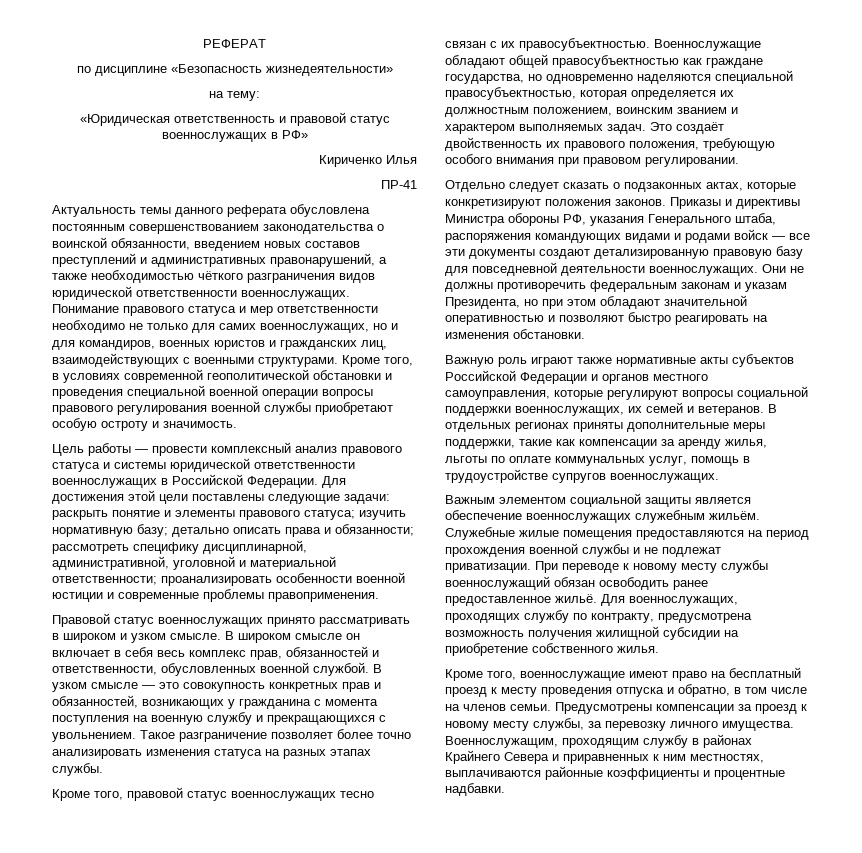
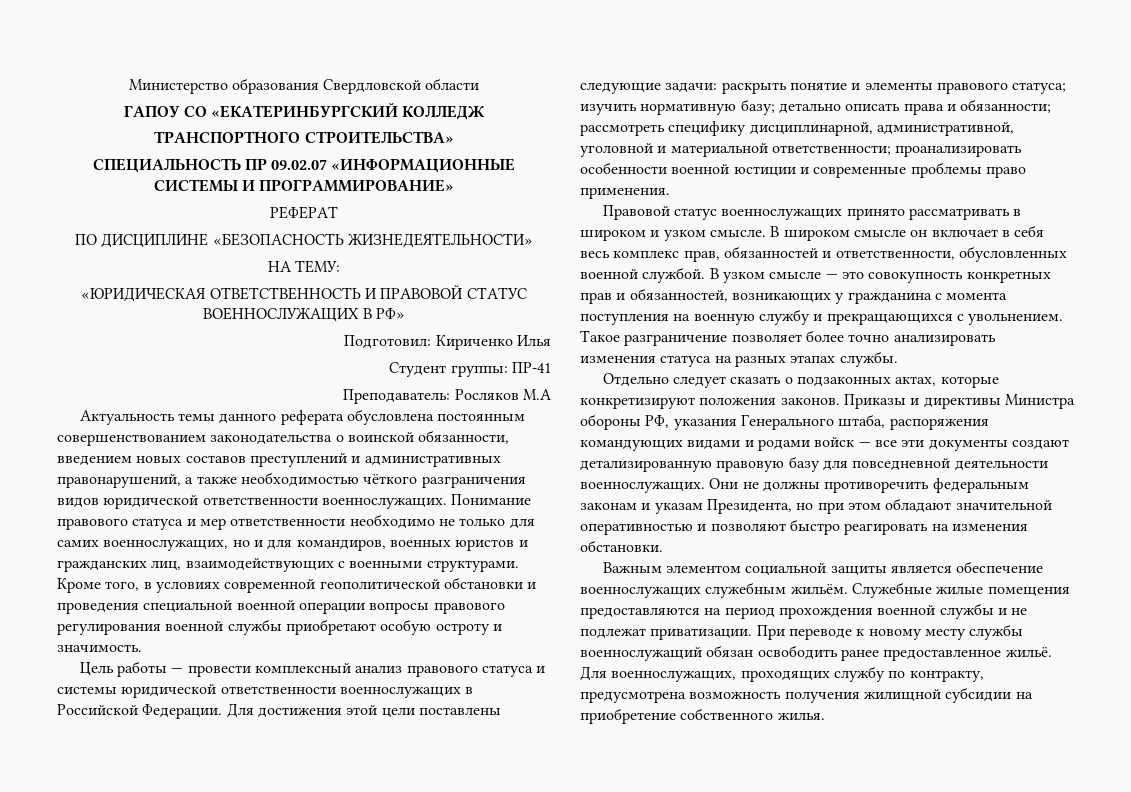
[203,39,266,48] [76,64,393,76] [209,91,260,101] [79,112,390,126] [161,132,278,142] РЕФЕРАТ // по дисциплине «Безопасность жизнедеятельности» // на тему: // «Юридическая ответственность и правовой статус военнослужащих в -> [128,78,480,94] [123,103,486,120] [154,131,454,144] [92,158,516,173] [153,179,455,192] [270,206,338,219] [75,233,533,248] [267,260,341,273] [81,285,527,302] [202,307,372,322] Министерство образования Свердловской области // ГАПОУ СО «ЕКАТЕРИНБУРГСКИЙ КОЛЛЕДЖ // ТРАНСПОРТНОГО СТРОИТЕЛЬСТВА» // СПЕЦИАЛЬНОСТЬ ПР 09.02.07 «ИНФОРМАЦИОННЫЕ СИСТЕМЫ И ПРОГРАММИРОВАНИЕ» // РЕФЕРАТ // ПО ДИСЦИПЛИНЕ «БЕЗОПАСНОСТЬ ЖИЗНЕДЕЯТЕЛЬНОСТИ» // НА ТЕМУ: // «ЮРИДИЧЕСКАЯ ОТВЕТСТВЕННОСТЬ И ПРАВОВОЙ СТАТУС ВОЕННОСЛУЖАЩИХ В
(308, 134) none -> [344,335,432,349] Подготовил:
(417, 159) none -> [389,362,508,377] Студент группы:
(417, 184) none -> [343,389,552,404] // Преподаватель: Росляков М.А
[268,592,379,602] правоприменения. -> [985,166,1026,178] [580,187,670,199] право применения.
[52,787,374,801] [445,38,761,51] [445,54,763,68] [445,70,793,84] [445,87,734,100] [445,107,738,117] [445,122,724,134] [445,137,775,151] [445,154,739,167] // Кроме того, правовой статус военнослужащих тесно связан с их правосубъектностью. Военнослужащие обладают общей правосубъектностью как граждане государства, но одновременно наделяются специальной правосубъектностью, которая определяется их должностным положением, воинским званием и характером выполняемых задач. Это создаёт двойственность их правового положения, требующую особого внимания при правовом регулировании. -> (898, 359) none
[445,354,794,367] [445,370,708,384] [445,386,808,400] [445,402,777,416] [445,422,765,432] [445,439,767,449] [445,456,750,466] [445,469,719,483] // Важную роль играют также нормативные акты субъектов Российской Федерации и органов местного самоуправления, которые регулируют вопросы социальной поддержки военнослужащих, их семей и ветеранов. В отдельных регионах приняты дополнительные меры поддержки, такие как компенсации за аренду жилья, льготы по оплате коммунальных услуг, помощь в трудоустройстве супругов военнослужащих. -> (663, 546) none
[445,667,801,681] [445,684,807,697] [445,702,807,714] [445,718,794,731] [445,734,752,748] [445,750,764,764] [445,766,785,780] [445,783,505,796] // Кроме того, военнослужащие имеют право на бесплатный проезд к месту проведения отпуска и обратно, в том числе на членов семьи. Предусмотрены компенсации за проезд к новому месту службы, за перевозку личного имущества. Военнослужащим, проходящим службу в районах Крайнего Севера и приравненных к ним местностях, выплачиваются районные коэффициенты и процентные надбавки. -> (825, 716) none

